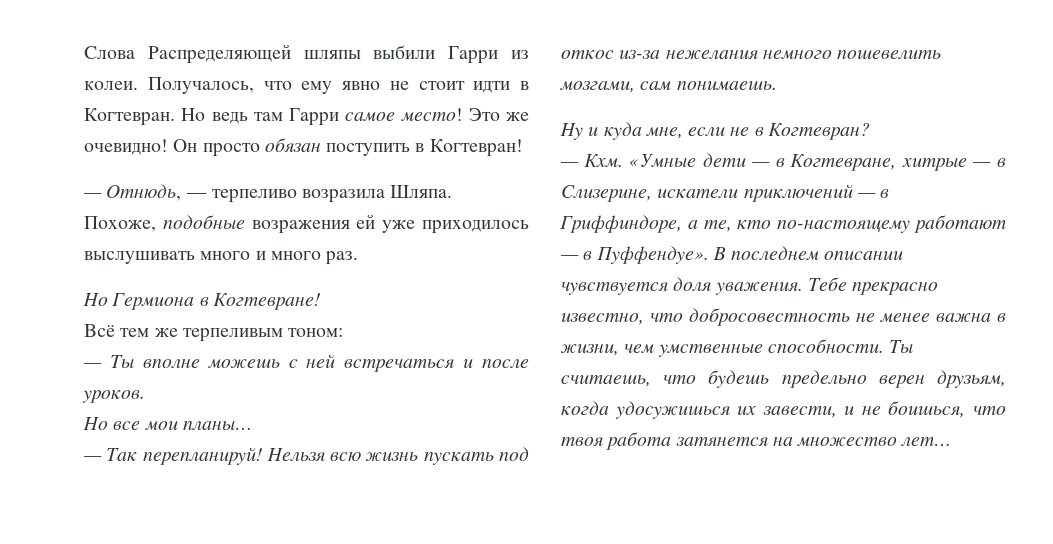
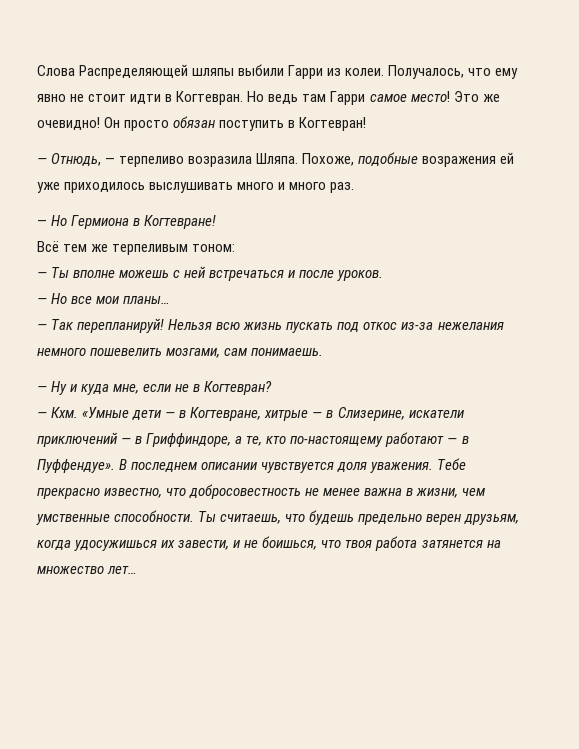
(359, 258) none -> [37,220,47,226] —
(145, 396) none -> [37,298,47,304] —
(777, 85) none -> [37,386,47,392] —

